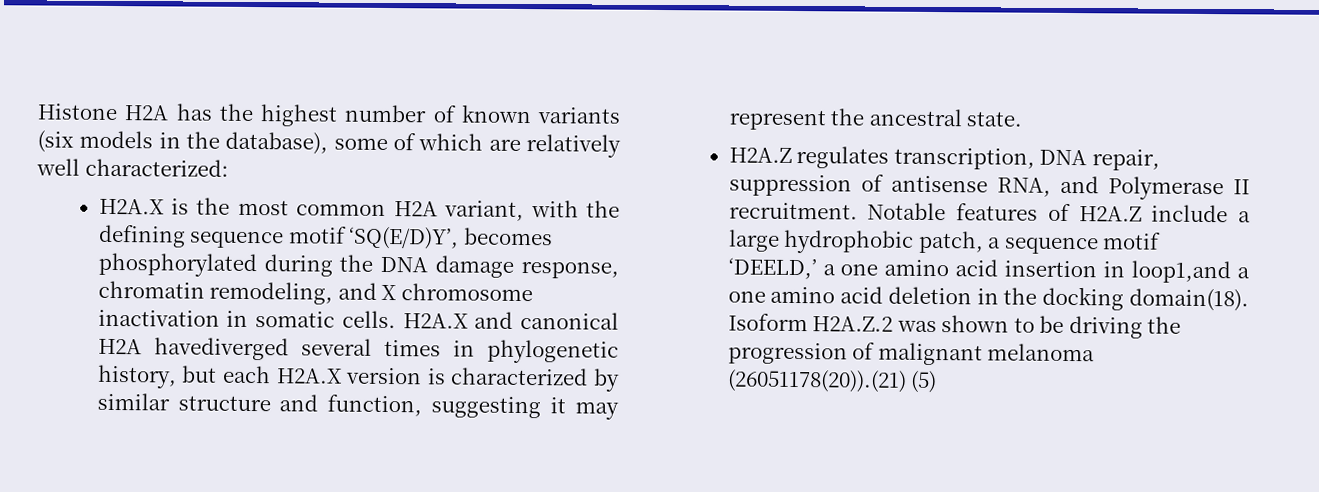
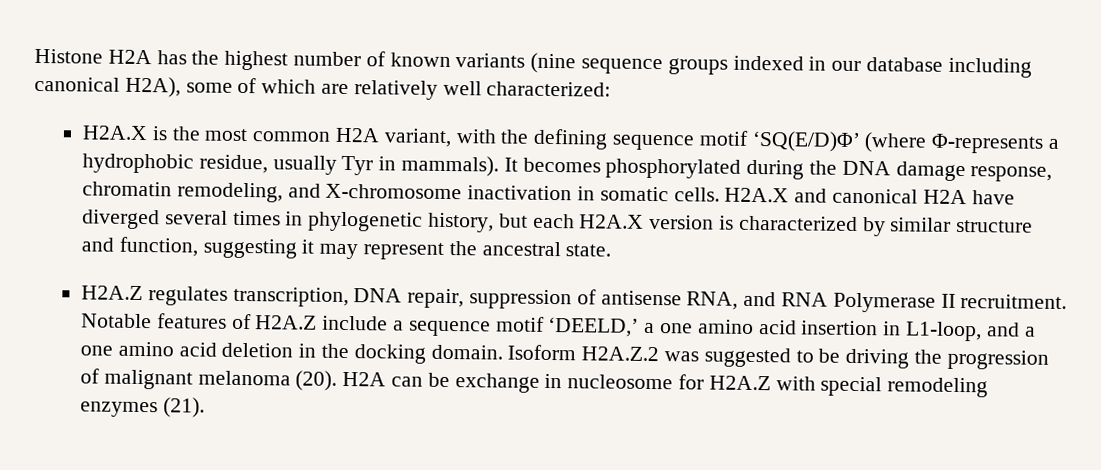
[37,130,329,155] (six models in the database), -> [530,52,1032,78] [34,76,181,98] (nine sequence groups indexed in our database including canonical H2A),
[348,226,460,250] ‘SQ(E/D)Y’, -> [751,130,1060,154] [81,153,518,177] ‘SQ(E/D)Φ’ (where Φ-represents a hydrophobic residue, usually Tyr in mammals). It
[381,283,533,302] X chromosome -> [325,183,463,200] X-chromosome
[153,337,289,361] havediverged -> [971,190,1015,205] [81,209,160,230] have diverged
(1099, 184) none -> [781,292,829,307] RNA
[727,229,1002,254] large hydrophobic patch, a -> (404, 325) none
[1131,260,1232,284] loop1,and -> [905,321,1020,342] L1-loop, and
[1129,288,1249,312] domain(18). -> [430,344,503,360] domain.
[941,315,1010,333] shown -> [703,347,791,368] suggested
[726,369,938,394] (26051178(20)).(21) (5) -> [295,370,989,398] [79,397,205,418] (20). H2A can be exchange in nucleosome for H2A.Z with special remodeling enzymes (21).

